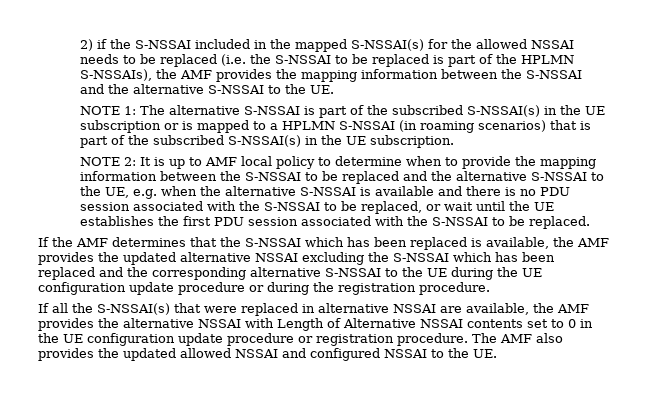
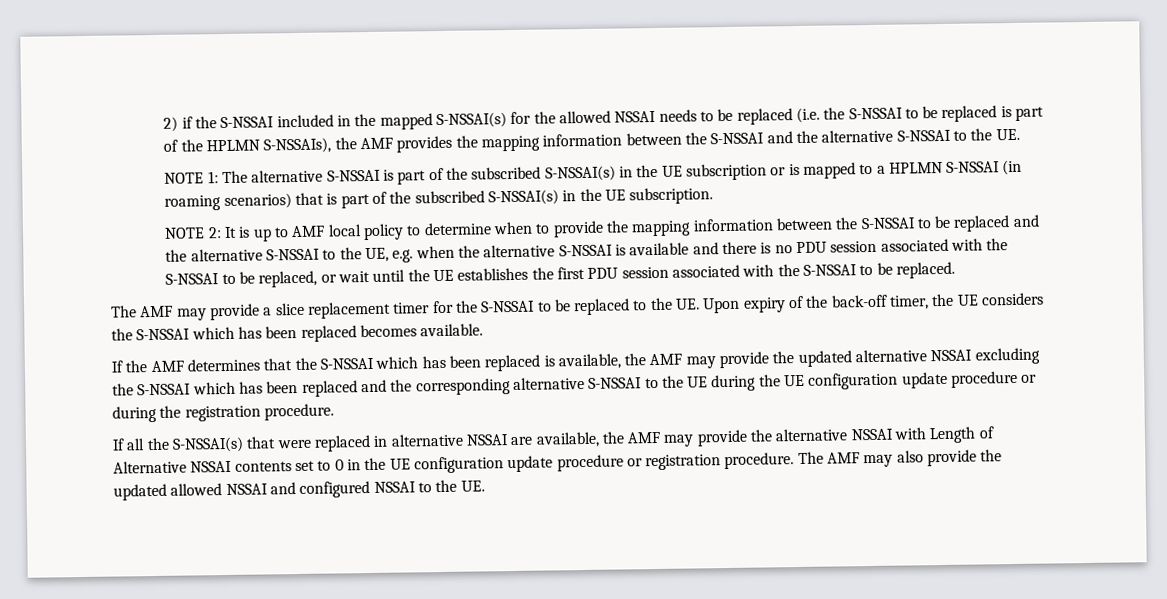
(590, 222) none -> [111,292,1045,321] [111,323,484,342] // The AMF may provide a slice replacement timer for the S-NSSAI to be replaced to the UE. Upon expiry of the back-off timer, the UE considers the S-NSSAI which has been replaced becomes available.
[38,252,94,265] provides -> [685,351,770,369] may provide
[38,318,94,331] provides -> [663,429,748,447] may provide
[536,333,563,343] [38,348,94,361] also provides -> [863,449,978,468] may also provide

